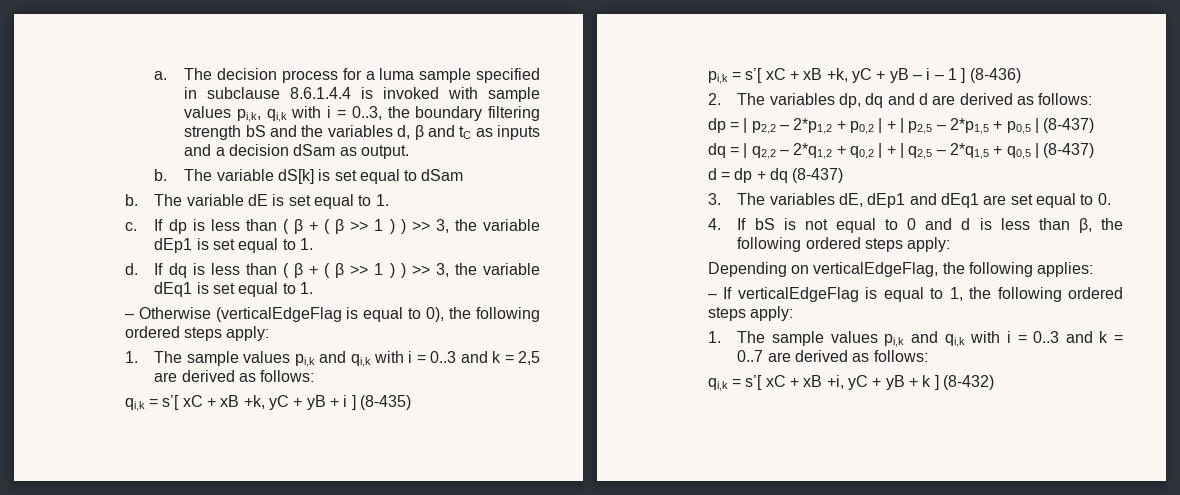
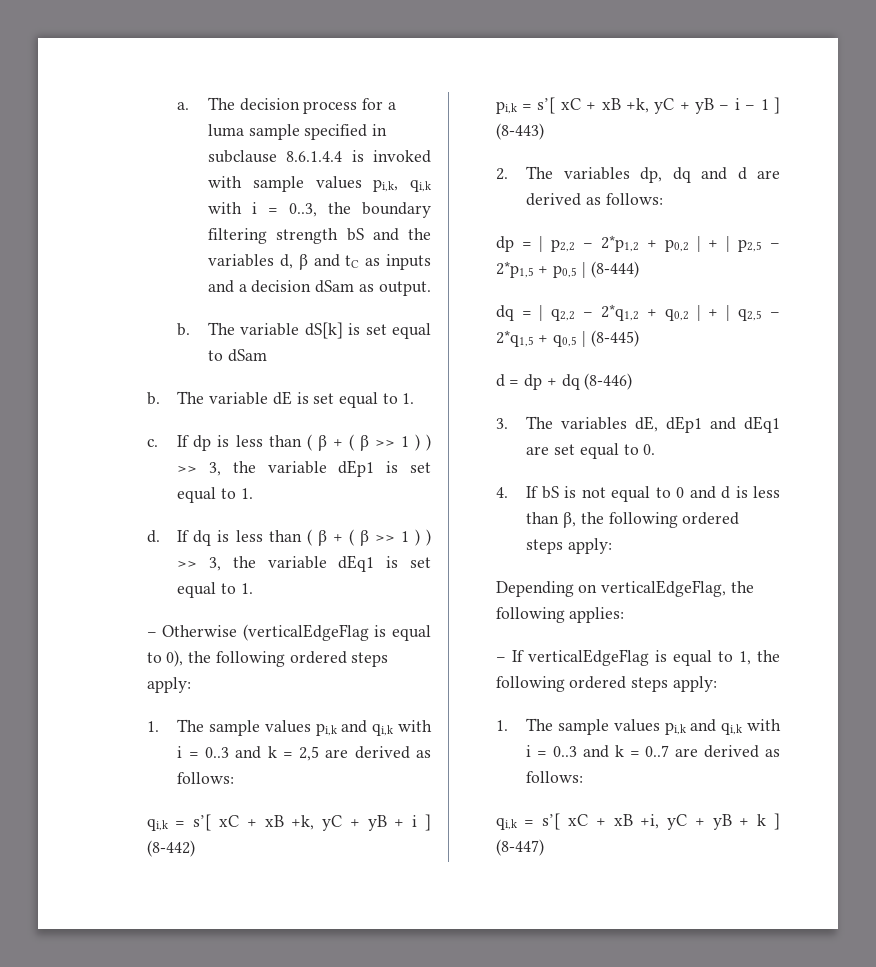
[359,395,411,410] (8-435) -> [146,840,195,857] (8-442)
[969,68,1021,83] (8-436) -> [495,123,544,140] (8-443)
[1043,118,1095,133] (8-437) -> [590,261,639,278] (8-444)
[1043,143,1095,158] (8-437) -> [590,330,639,347] (8-445)
[792,168,844,183] (8-437) -> [584,373,633,390] (8-446)
[942,375,994,390] (8-432) -> [495,839,544,856] (8-447)

